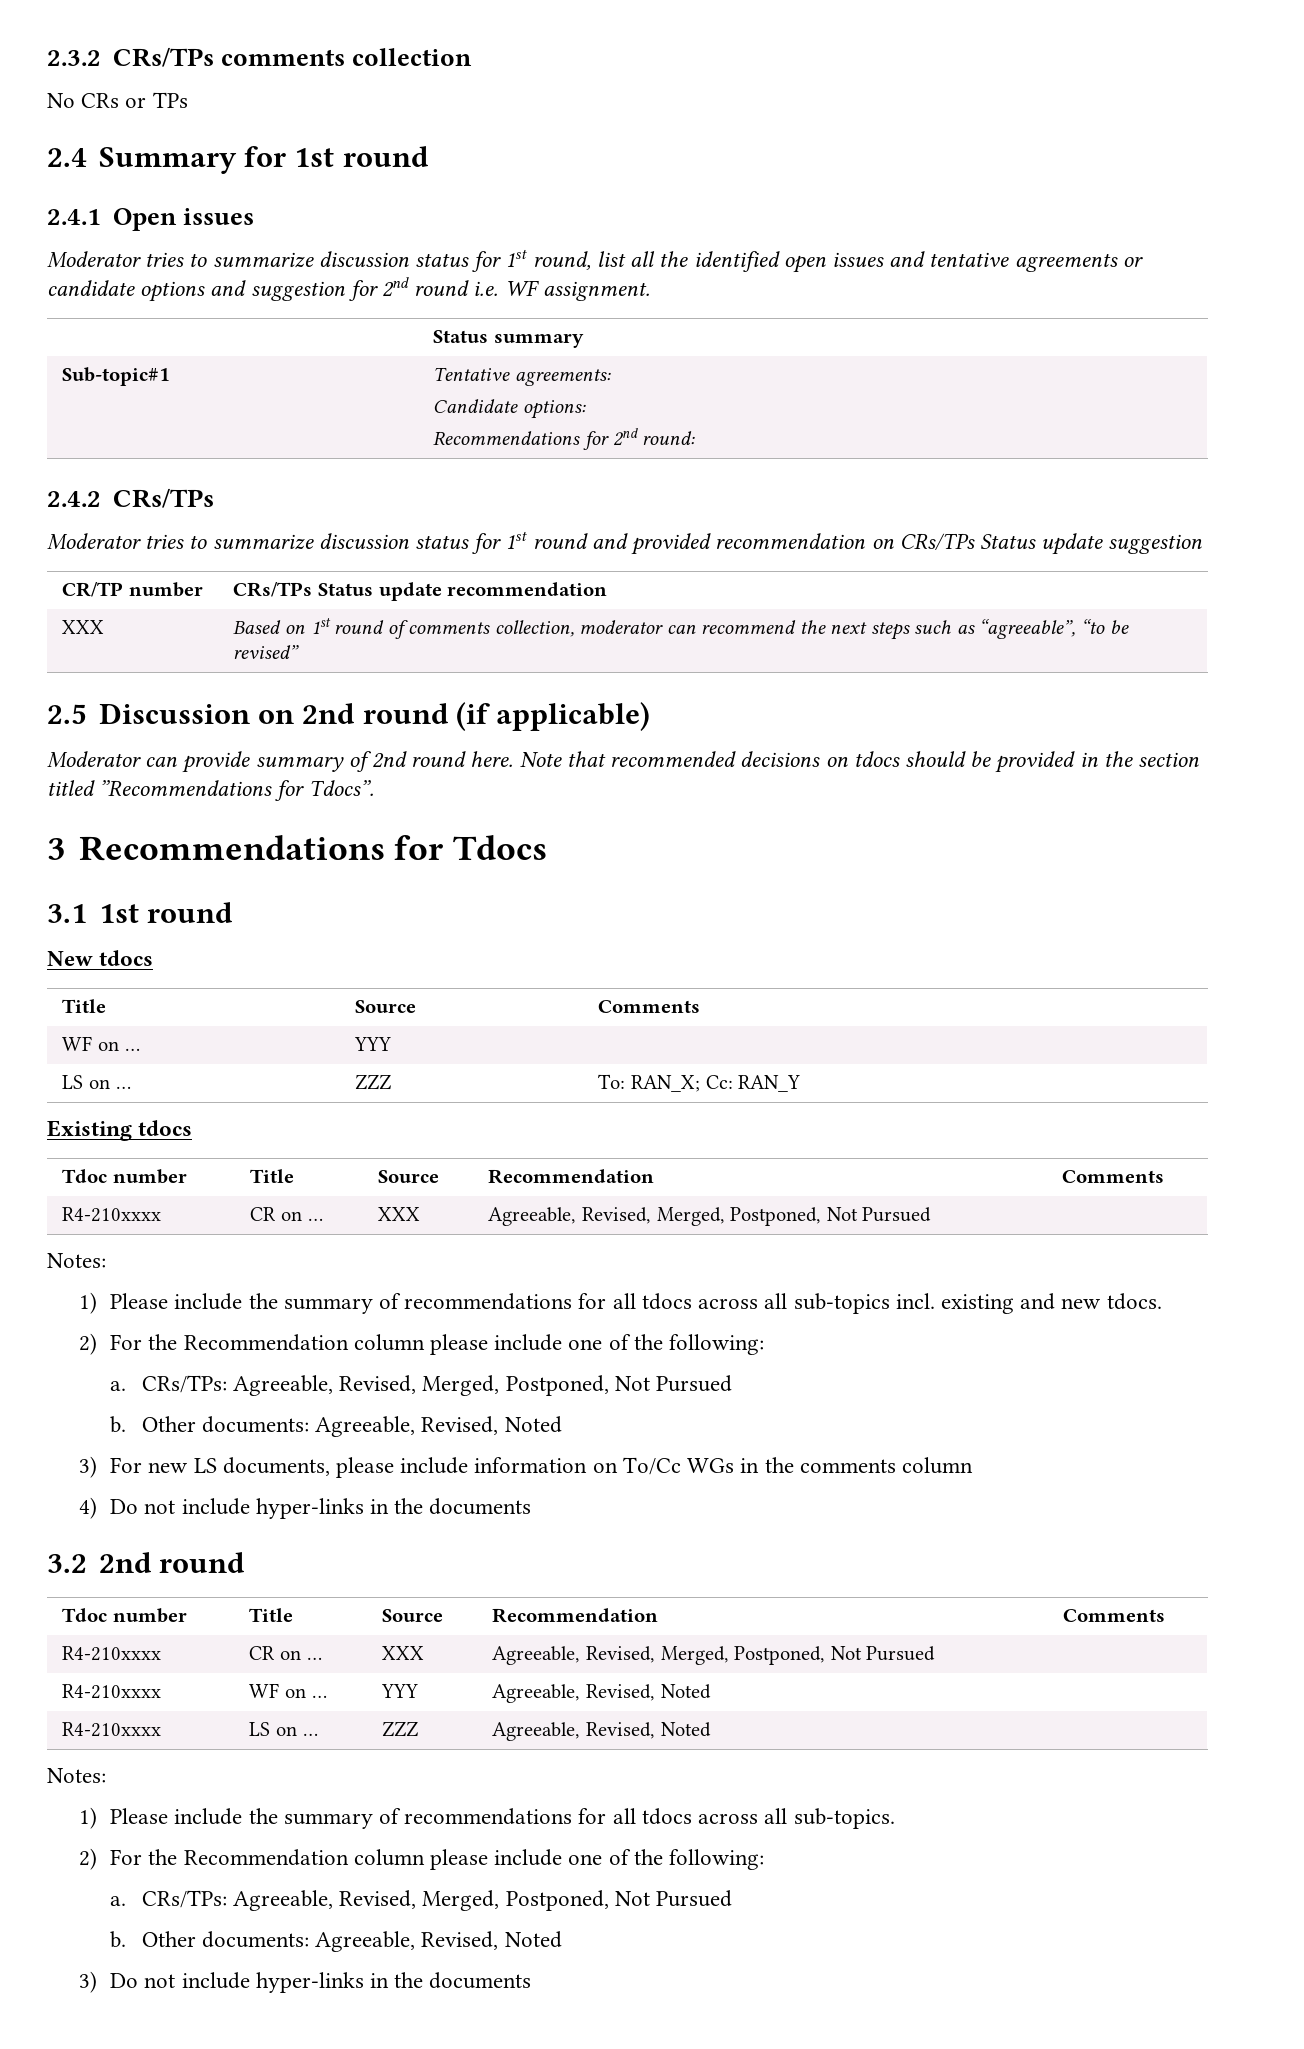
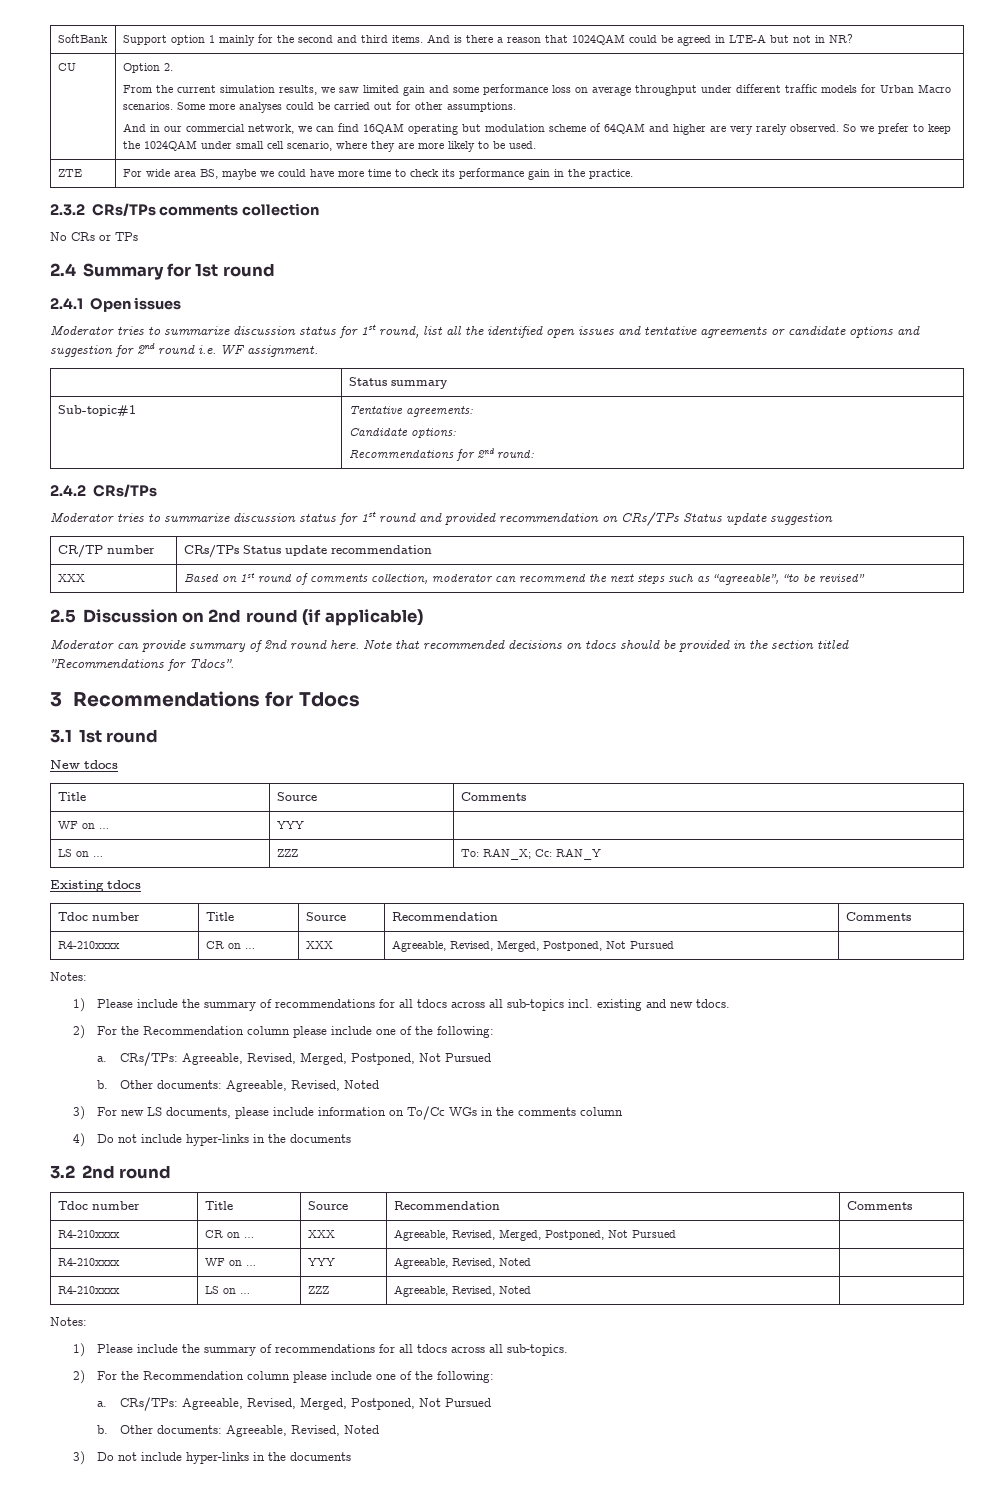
(47, 58) none -> [57,34,108,43] [122,34,853,46] [57,63,76,71] [122,63,173,73] [122,84,951,96] [122,101,516,113] [122,123,951,135] [122,140,536,152] [57,169,82,177] [122,168,633,180] SoftBank | Support option 1 mainly for the second and third items. And is there a reason that 1024QAM could be agreed in LTE-A but not in NR? // CU | Option 2. // From the current simulation results, we saw limited gain and some performance loss on average throughput under different traffic models for Urban Macro scenarios. Some more analyses could be carried out for other assumptions. // And in our commercial network, we can find 16QAM operating but modulation scheme of 64QAM and higher are very rarely observed. So we prefer to keep the 1024QAM under small cell scenario, where they are more likely to be used. // ZTE | For wide area BS, maybe we could have more time to check its performance gain in the practice. //

